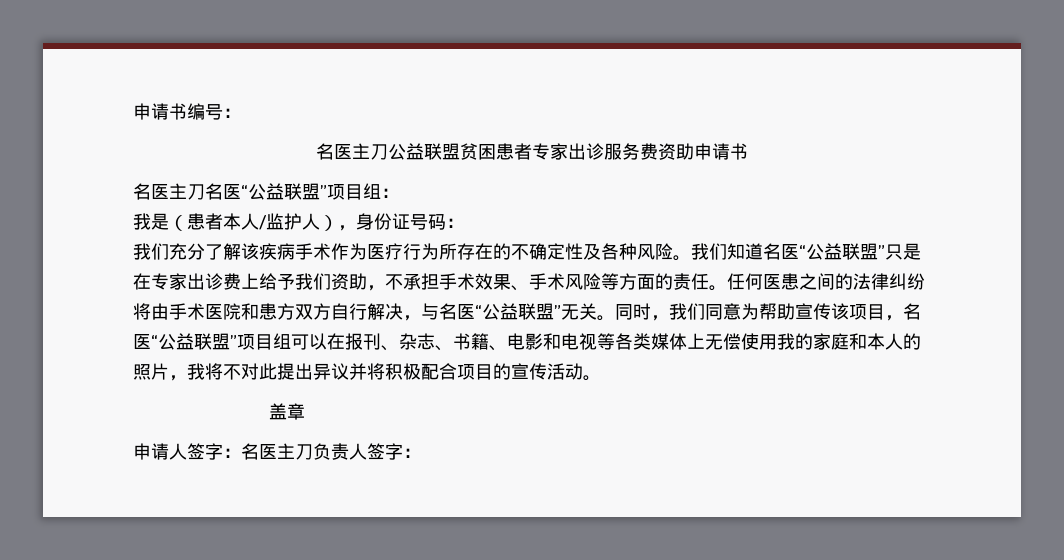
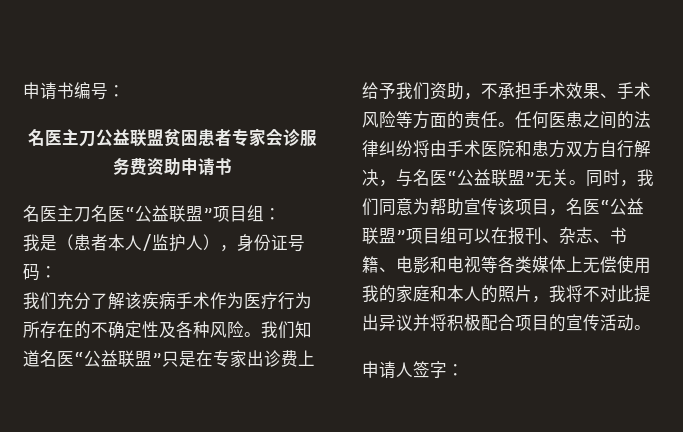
[568,143,586,160] 出 -> [265,129,283,146] 会
[269,403,306,420] // 盖章 -> (651, 327) none
[241,443,421,460] 名医主刀负责人签字： -> (464, 370) none

